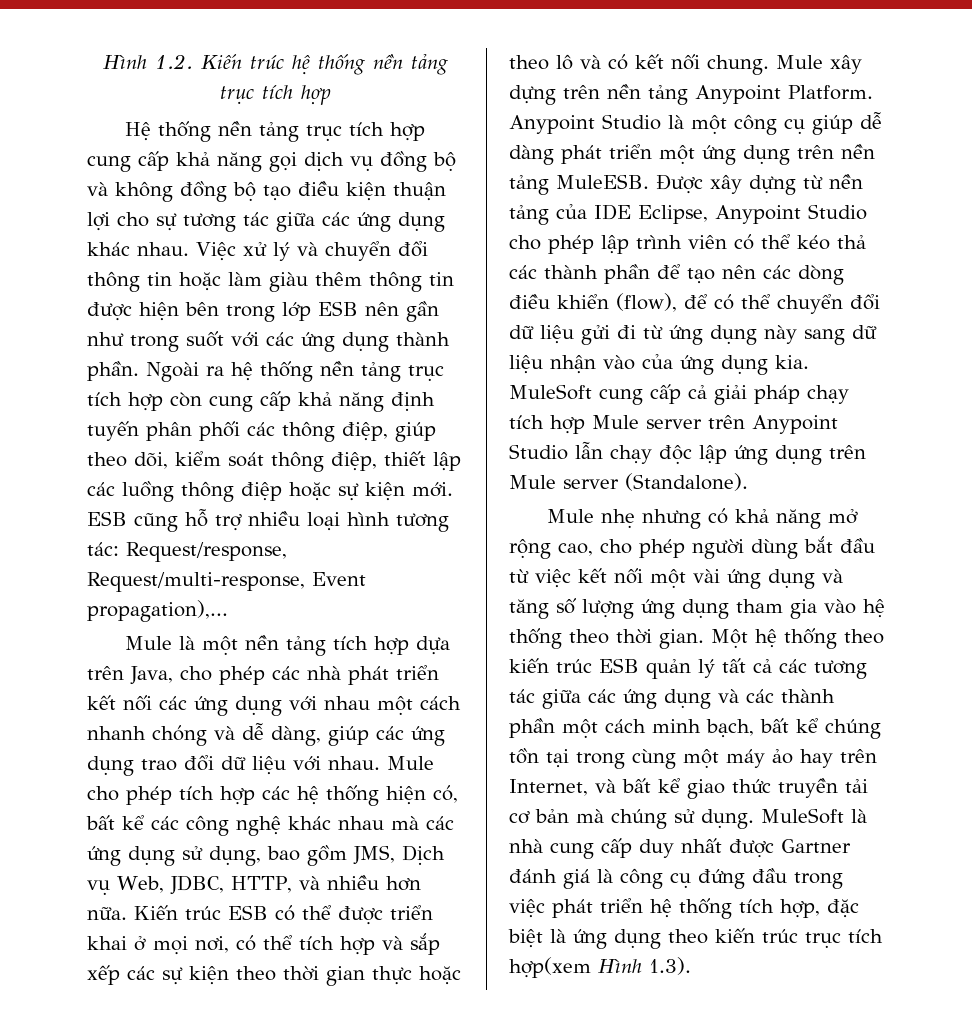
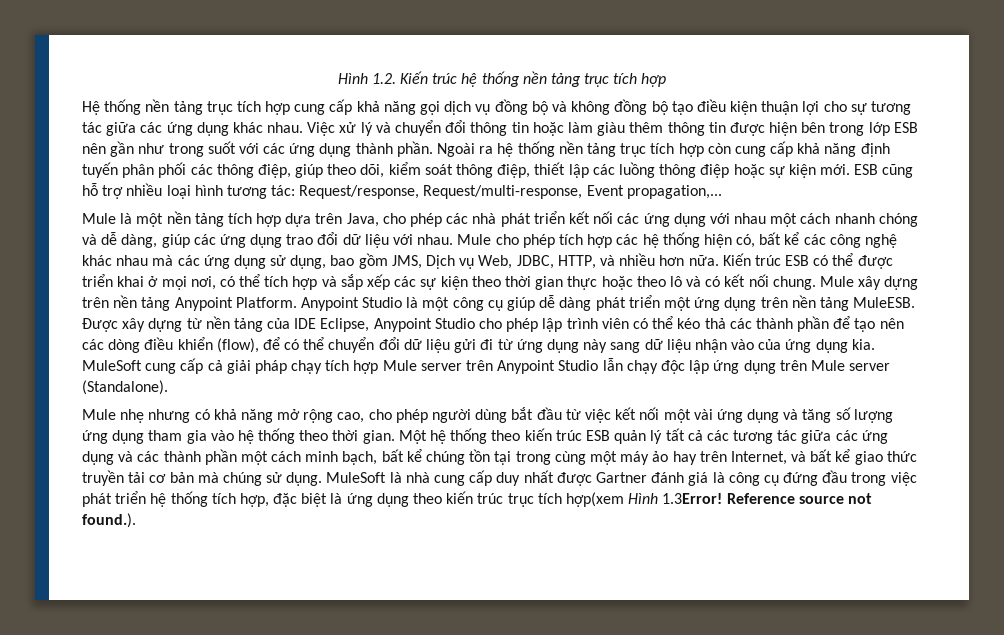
[87,600,228,622] propagation),... -> [626,185,722,199] propagation,...
[649,957,691,975] 1.3). -> [662,493,872,504] [82,513,136,528] 1.3Error! Reference source not found.).

